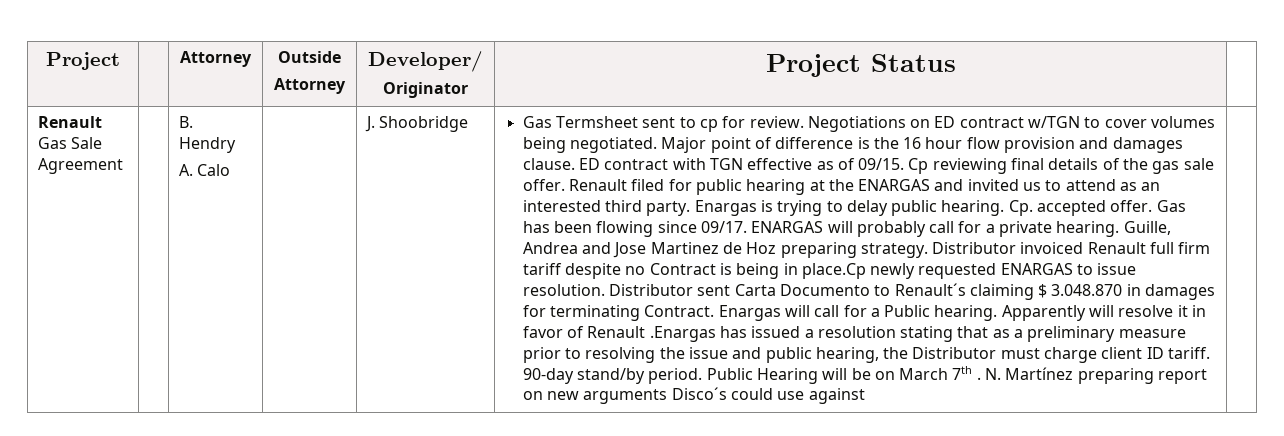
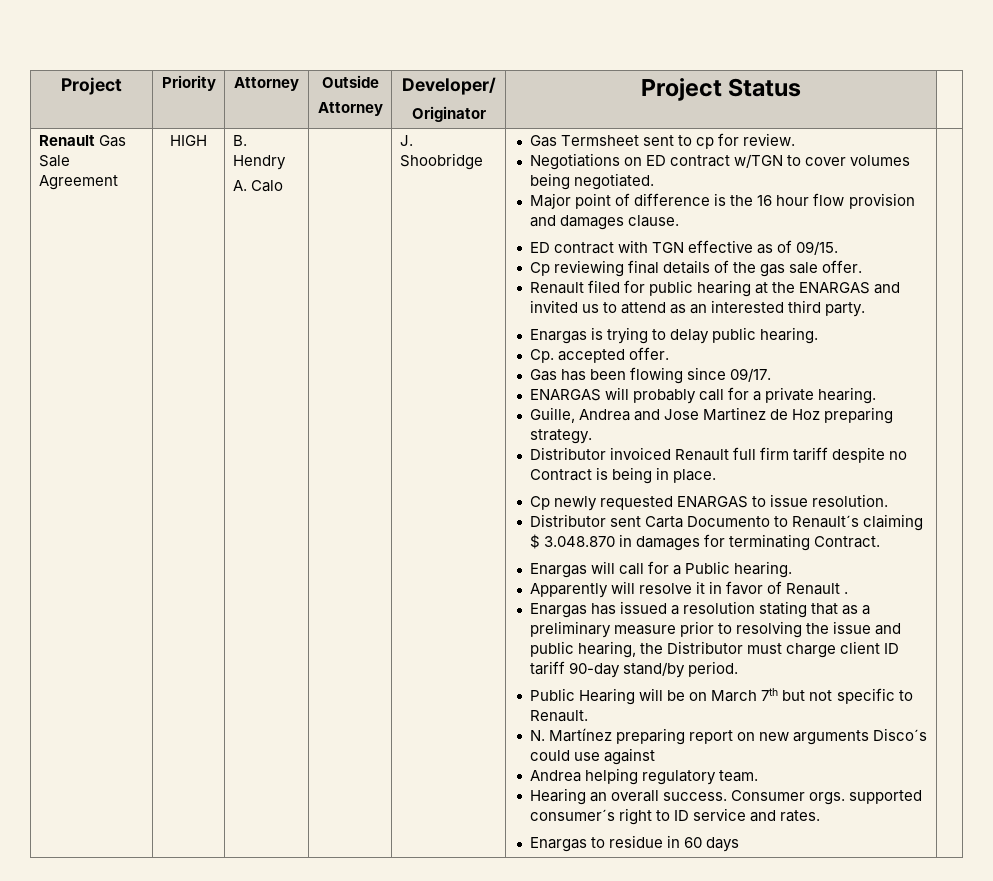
(120, 61) none -> [161,75,216,91] Priority
(123, 166) none -> [170,135,207,146] HIGH
(804, 122) none -> (796, 139) //
(657, 145) none -> (655, 181) //
(575, 164) none -> (680, 221) //
(905, 164) none -> (839, 248) //
(565, 185) none -> (863, 266) //
(691, 208) none -> (866, 309) //
(1005, 208) none -> (819, 335) //
(1153, 206) none -> (670, 353) //
(747, 227) none -> (772, 375) //
(1120, 229) none -> (877, 395) //
(928, 250) none -> (593, 436) //
[801,263,866,279] place.Cp -> [673,469,717,483] [530,496,551,510] place. // Cp
(605, 290) none -> (889, 500) //
(715, 311) none -> (881, 542) //
(998, 313) none -> (793, 569) //
[649,326,716,342] .Enargas -> [844,592,849,594] [530,603,588,618] . // Enargas
[1168,347,1211,359] tariff. -> [530,661,566,675] tariff
(703, 376) none -> (739, 669) //
[976,377,981,380] . -> [782,688,913,704] [530,710,589,722] but not specific to Renault. //
(865, 396) none -> [530,768,759,785] [530,788,923,805] [530,808,821,825] [530,835,740,852] // Andrea helping regulatory team. // Hearing an overall success. Consumer orgs. supported consumer´s right to ID service and rates. // Enargas to residue in 60 days

